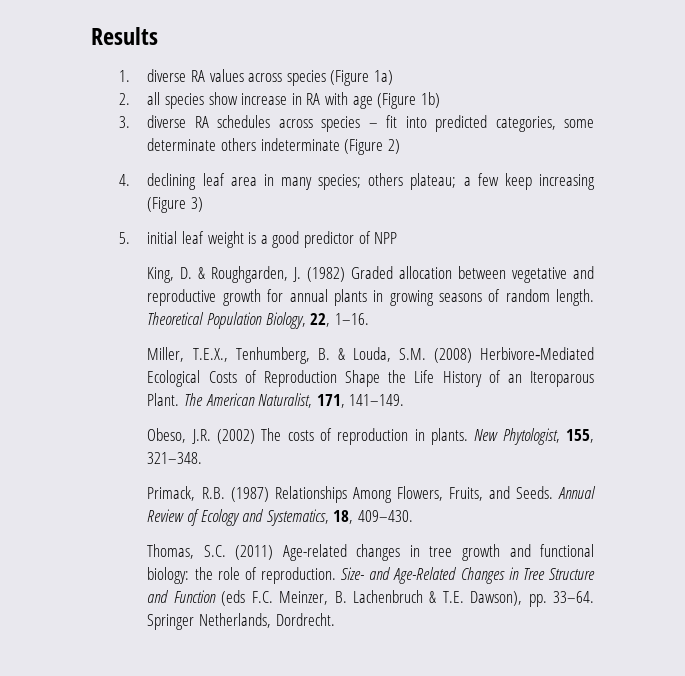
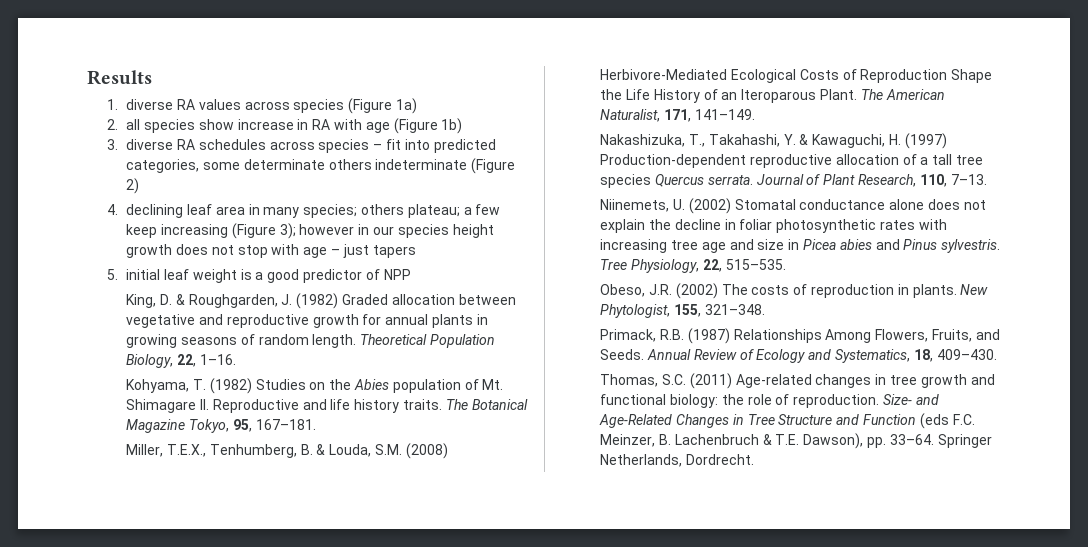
[191,197,204,212] 3) -> [279,223,494,239] [126,244,416,258] 3); however in our species height growth does not stop with age – just tapers
(369, 319) none -> [126,378,504,394] [126,399,528,413] [126,419,316,433] // Kohyama, T. (1982) Studies on the Abies population of Mt. Shimagare II. Reproductive and life history traits. The Botanical Magazine Tokyo, 95, 167–181.
(405, 400) none -> [600,133,947,149] [600,154,983,168] [600,174,987,188] [600,198,986,214] [600,219,947,233] [600,239,1001,253] [600,259,786,273] // Nakashizuka, T., Takahashi, Y. & Kawaguchi, H. (1997) Production-dependent reproductive allocation of a tall tree species Quercus serrata. Journal of Plant Research, 110, 7–13. // Niinemets, U. (2002) Stomatal conductance alone does not explain the decline in foliar photosynthetic rates with increasing tree age and size in Picea abies and Pinus sylvestris. Tree Physiology, 22, 515–535.

